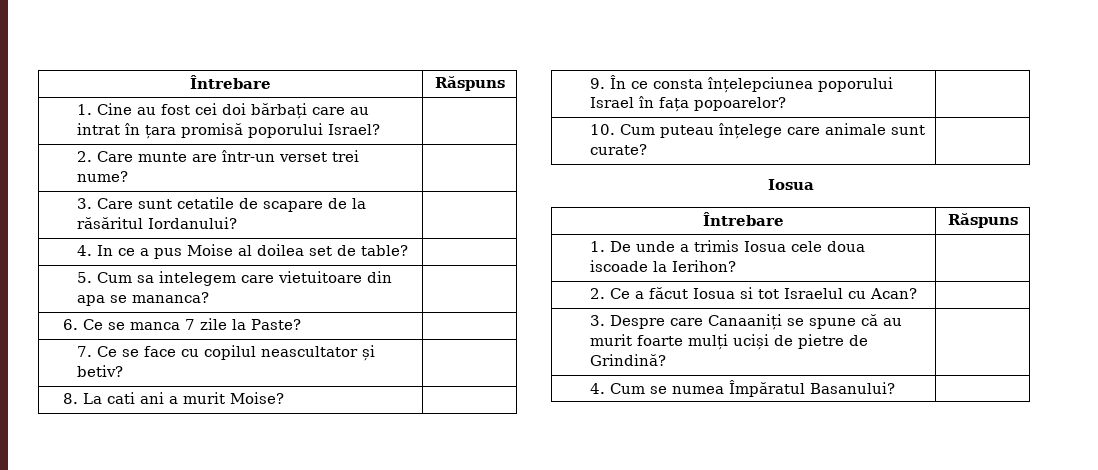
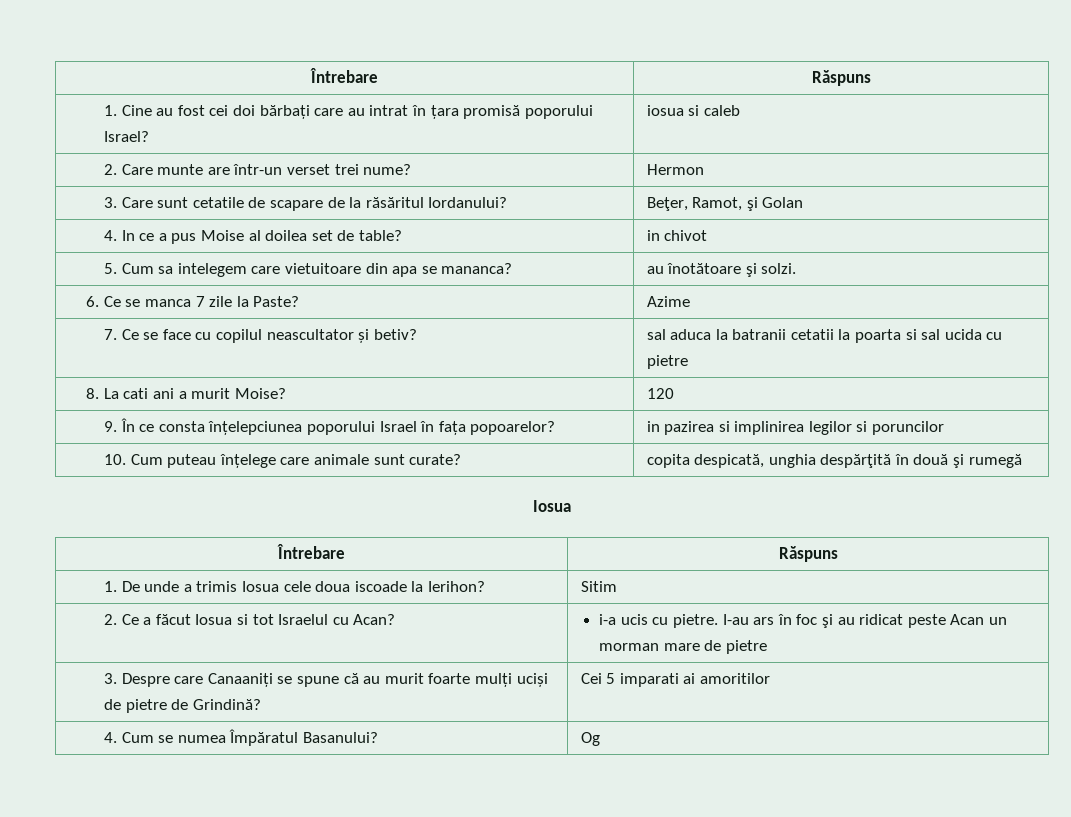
(380, 129) none -> [646,105,740,116] iosua si caleb
(128, 176) none -> [646,164,704,175] Hermon
(237, 223) none -> [646,197,804,211] Beţer, Ramot, şi Golan
(408, 250) none -> [646,230,708,241] in chivot
(209, 297) none -> [646,263,797,277] au înotătoare şi solzi.
(301, 324) none -> [646,296,690,307] Azime
(123, 371) none -> [646,329,1003,343] [646,355,688,369] sal aduca la batranii cetatii la poarta si sal ucida cu pietre
(284, 398) none -> [646,388,674,399] 120
(786, 104) none -> [646,421,945,435] in pazirea si implinirea legilor si poruncilor
(647, 149) none -> [646,454,1022,468] copita despicată, unghia despărţită în două şi rumegă
(736, 266) none -> [580,581,617,592] Sitim
(917, 293) none -> [599,614,1007,628] [599,640,767,654] i-a ucis cu pietre. I-au ars în foc şi au ridicat peste Acan un morman mare de pietre
(666, 360) none -> [580,673,770,687] Cei 5 imparati ai amoritilor
(895, 388) none -> [580,732,600,746] Og

